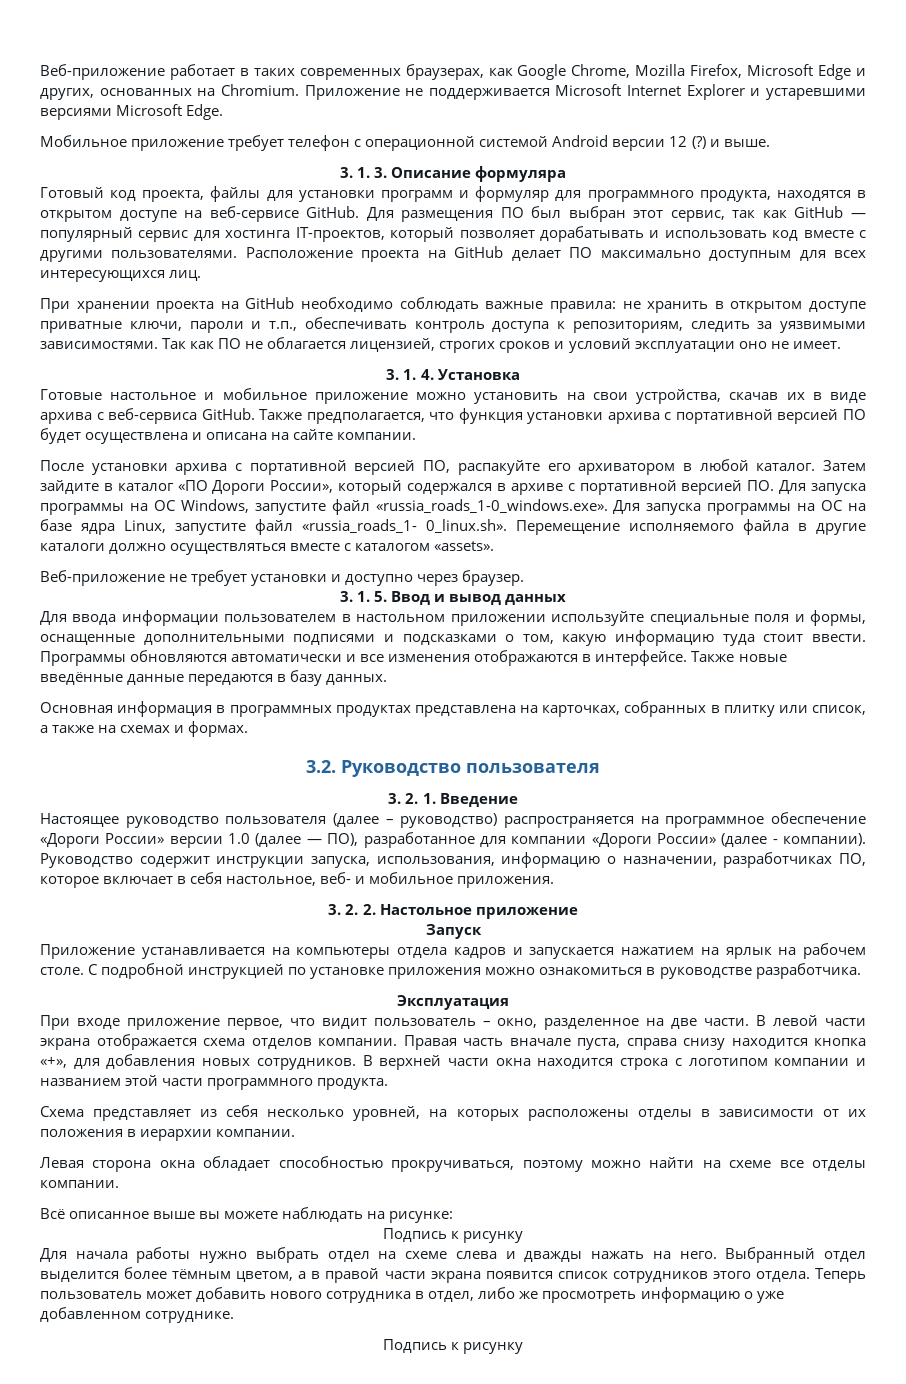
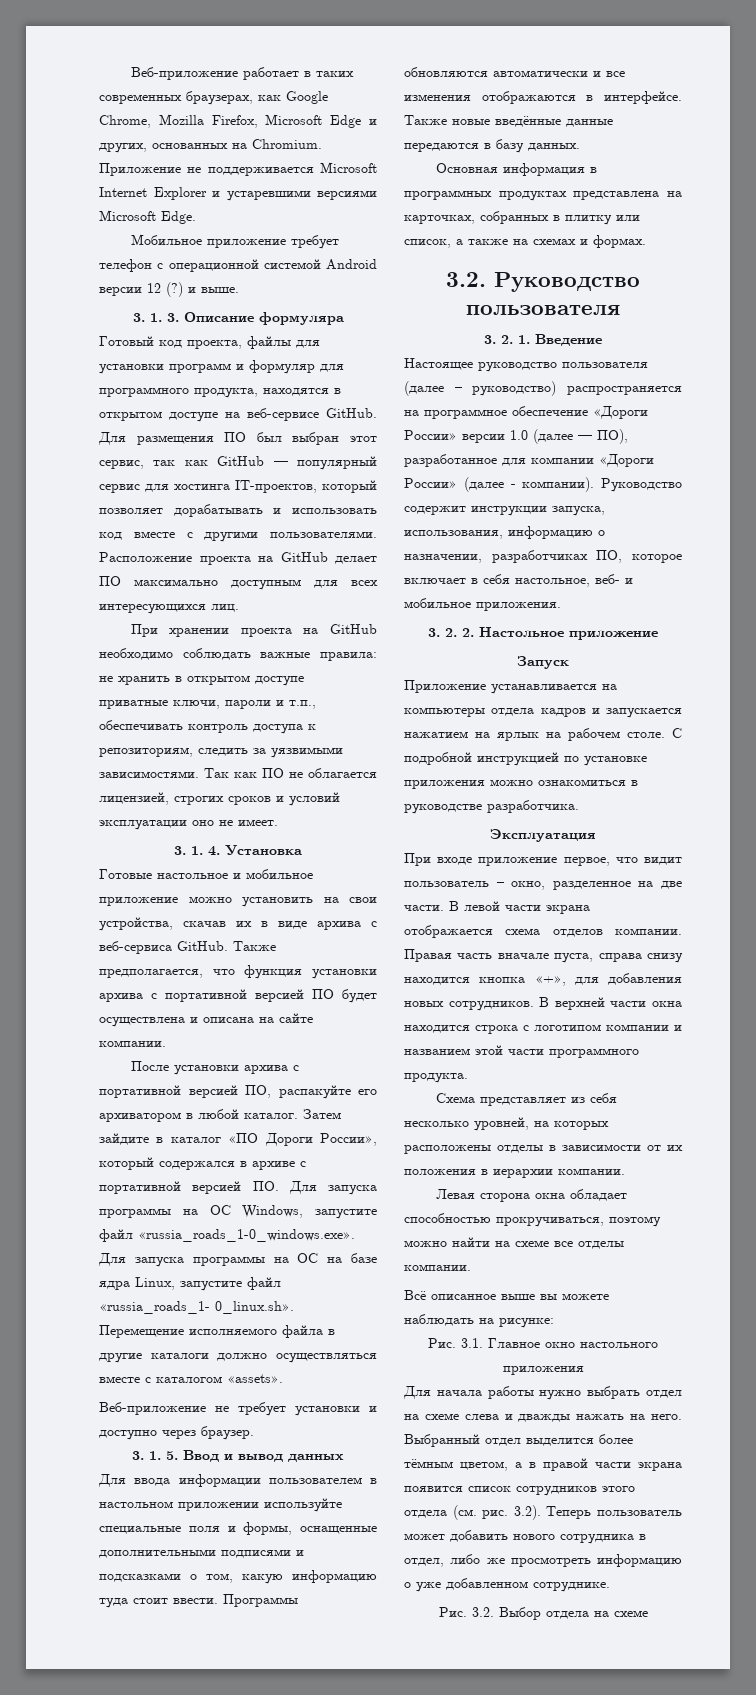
[382,1228,524,1243] Подпись к рисунку -> [428,1338,658,1348] [502,1366,584,1375] Рис. 3.1. Главное окно настольного приложения
[755,1271,810,1282] отдела. -> [404,1505,541,1520] отдела (см. рис. 3.2).
[382,1339,524,1354] Подпись к рисунку -> [438,1607,648,1620] Рис. 3.2. Выбор отдела на схеме

